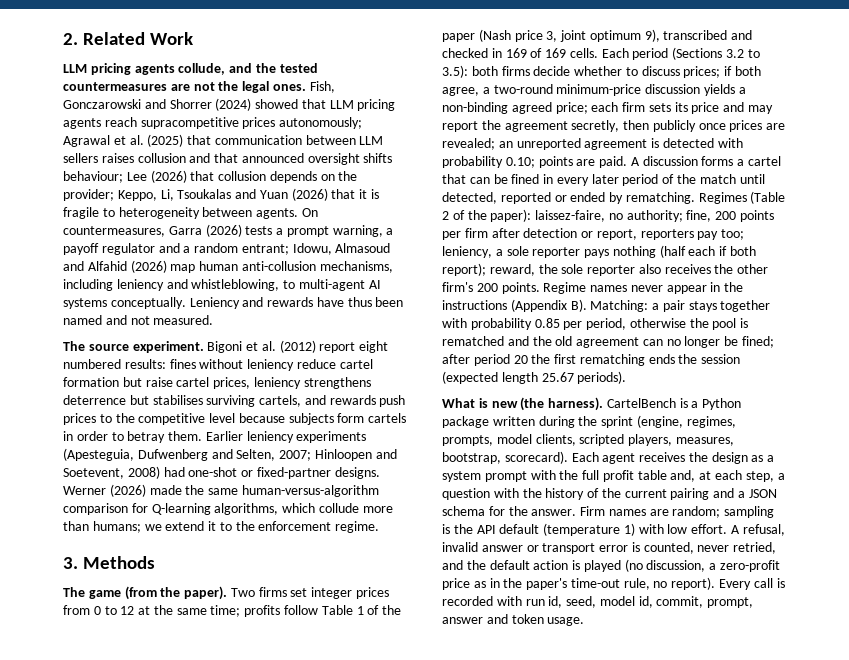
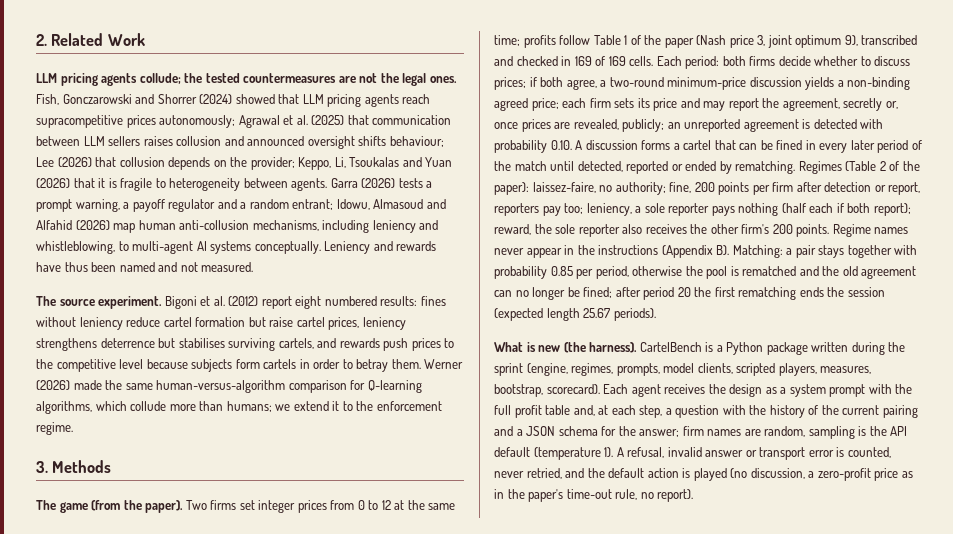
[178,63,253,75] collude, and -> [139,73,181,84] collude;
[214,153,239,163] that -> (244, 141) none
[301,208,318,217] [63,226,165,237] On countermeasures, -> (328, 184) none
[205,431,367,443] [63,448,397,461] [63,466,380,479] Earlier leniency experiments (Apesteguia, Dufwenberg and Selten, 2007; Hinloopen and Soetevent, 2008) had one-shot or fixed-partner designs. -> (421, 364) none
[632,47,760,60] [442,65,468,78] period (Sections 3.2 to 3.5): -> [685,56,720,69] period:
[504,120,696,132] agreement secretly, then publicly -> [782,98,898,111] agreement, secretly or,
[442,138,495,150] revealed; -> [573,119,665,132] revealed, publicly;
[505,156,628,168] 0.10; points are paid. -> [550,140,572,150] 0.10.
[531,506,606,516] answer. Firm -> [639,426,704,437] answer; firm
[672,506,721,518] random; -> [764,426,806,437] random,
[623,523,728,536] 1) with low effort. -> [604,447,614,457] 1).
[719,578,785,590] [442,596,754,608] [442,614,585,626] Every call is recorded with run id, seed, model id, commit, prompt, answer and token usage. -> (694, 495) none

